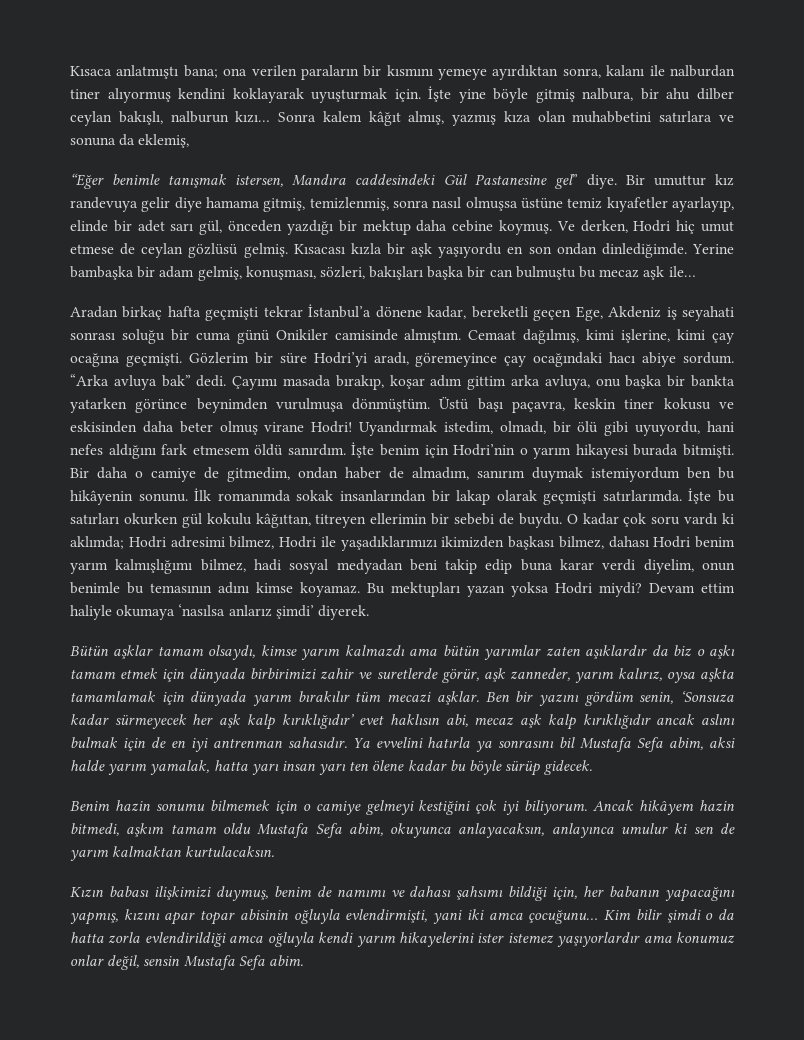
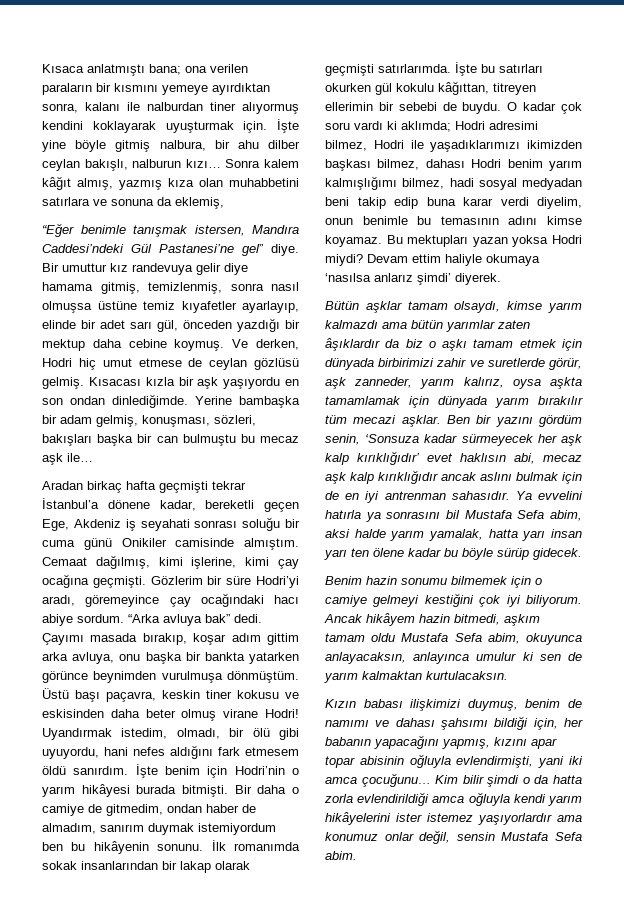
[355,174,547,185] caddesindeki Gül Pastanesine -> [42,244,234,253] Caddesi’ndeki Gül Pastanesi’ne
[575,444,628,459] hikayesi -> [81,784,130,797] hikâyesi
[585,645,648,659] aşıklardır -> [325,338,380,351] âşıklardır
[398,932,474,947] hikayelerini -> [325,812,391,825] hikâyelerini

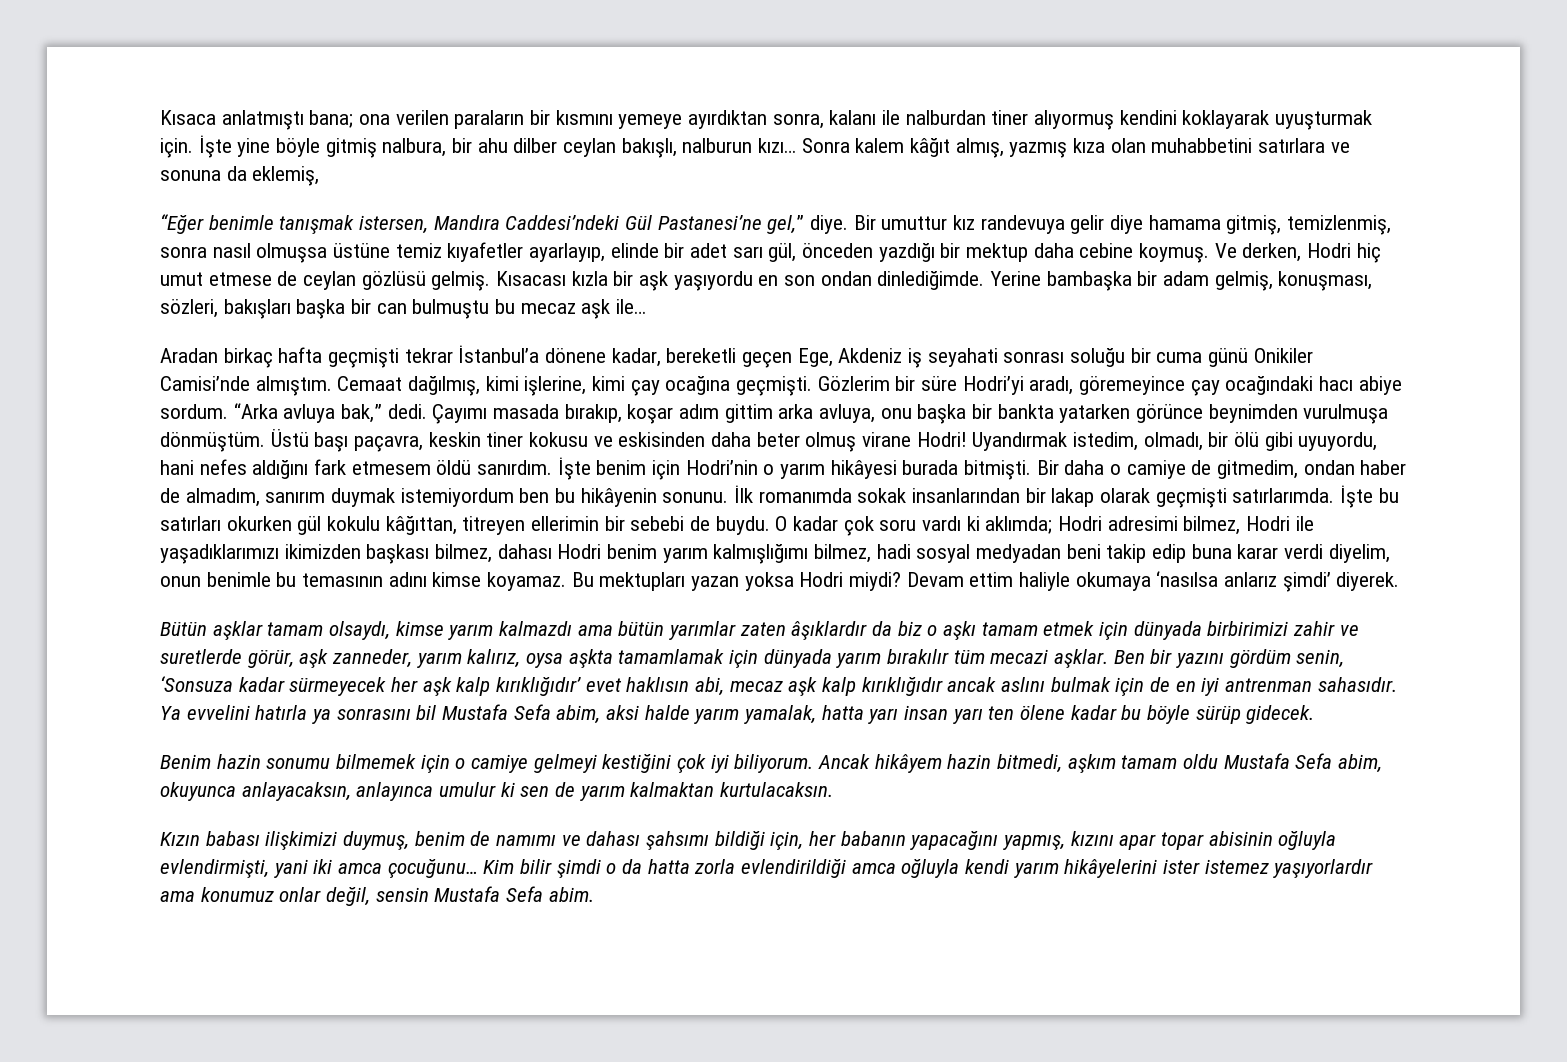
[242,244,263,256] gel” -> [767,215,805,234] gel,”
[175,538,235,547] camisinde -> [160,376,250,391] Camisi’nde
[205,614,230,623] bak” -> [341,404,383,423] bak,”

